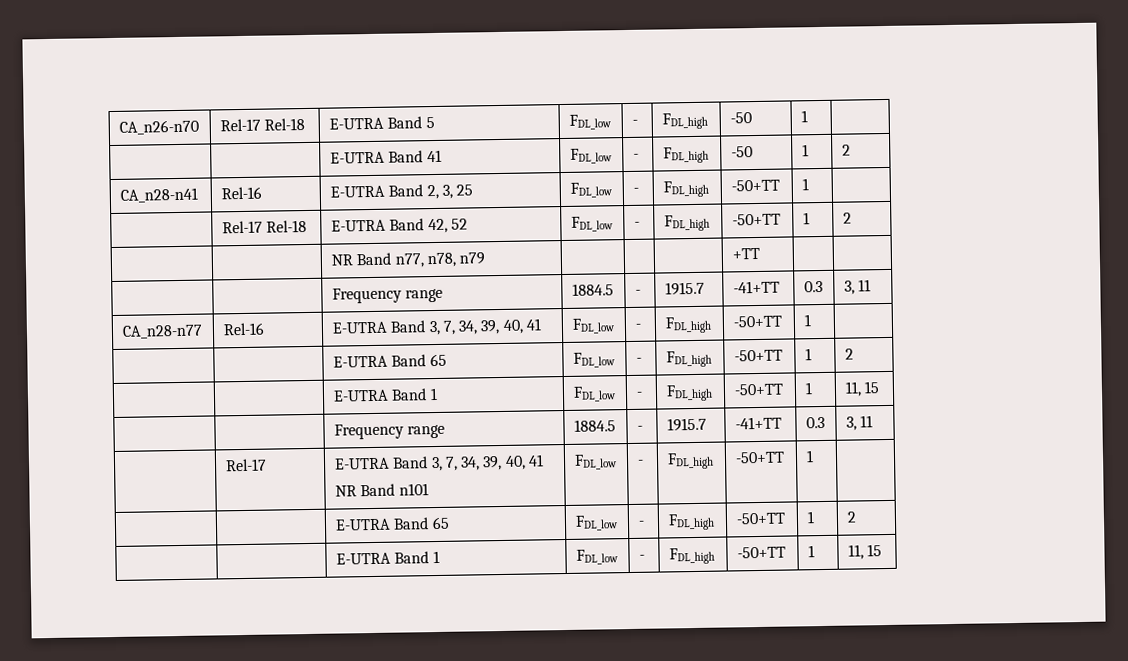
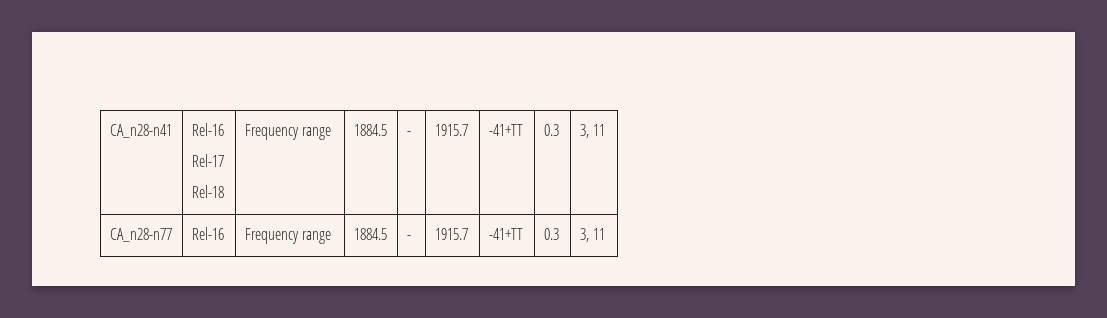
[118,119,199,135] [219,117,306,132] [328,116,435,130] [568,114,611,130] [631,119,638,125] [661,112,708,130] [729,112,752,124] [800,110,808,123] [329,149,442,164] [569,148,612,164] [632,153,639,159] [662,146,709,164] [730,146,753,158] [801,144,809,157] [841,144,851,156] [119,187,198,203] [220,186,262,200] [329,184,474,200] [569,182,612,198] [632,187,639,193] [662,180,709,198] [730,179,780,192] [801,178,809,191] [221,219,308,234] [330,218,468,234] [570,216,613,232] [633,221,640,227] [663,214,710,232] [731,213,781,226] [802,212,810,225] [842,212,852,224] [330,252,486,268] [731,247,760,260] CA_n26-n70 | Rel-17 Rel-18 | E-UTRA Band 5 | FDL_low | - | FDL_high | -50 | 1 | // | | E-UTRA Band 41 | FDL_low | - | FDL_high | -50 | 1 | 2 // CA_n28-n41 | Rel-16 | E-UTRA Band 2, 3, 25 | FDL_low | - | FDL_high | -50+TT | 1 | // | Rel-17 Rel-18 | E-UTRA Band 42, 52 | FDL_low | - | FDL_high | -50+TT | 1 | 2 // | | NR Band n77, n78, n79 | | | | +TT | | // | -> [109,124,172,138] [191,123,224,136] [191,154,224,167] [191,185,224,198] CA_n28-n41 | Rel-16 // Rel-17 // Rel-18
[331,318,542,336] [571,318,615,334] [634,323,641,329] [664,316,712,334] [732,315,782,328] [803,314,811,327] [332,353,447,368] [572,352,615,368] [635,357,642,363] [665,350,712,368] [733,349,783,362] [804,348,812,361] [844,348,854,360] [332,387,438,402] [572,386,616,402] [635,391,643,397] [665,384,713,402] [733,383,784,396] [804,382,813,395] [844,381,881,397] [333,423,446,440] [573,419,616,432] [636,425,643,431] [666,417,707,432] [734,416,782,430] [805,416,825,429] [845,415,874,431] [224,458,267,472] [333,454,545,472] [334,483,429,497] [573,454,617,470] [637,459,644,465] [666,452,714,470] [734,451,785,464] [805,450,814,463] [334,516,450,531] [574,515,618,531] [637,520,645,526] [667,513,715,531] [735,512,786,525] [806,511,815,524] [846,511,857,523] [335,550,440,565] [575,549,618,565] [638,554,645,560] [668,547,715,565] [736,546,786,559] [807,545,815,558] [847,544,883,560] | E-UTRA Band 3, 7, 34, 39, 40, 41 | FDL_low | - | FDL_high | -50+TT | 1 | // | | E-UTRA Band 65 | FDL_low | - | FDL_high | -50+TT | 1 | 2 // | | E-UTRA Band 1 | FDL_low | - | FDL_high | -50+TT | 1 | 11, 15 // | | Frequency range | 1884.5 | - | 1915.7 | -41+TT | 0.3 | 3, 11 // | Rel-17 | E-UTRA Band 3, 7, 34, 39, 40, 41 // NR Band n101 | FDL_low | - | FDL_high | -50+TT | 1 | // | | E-UTRA Band 65 | FDL_low | - | FDL_high | -50+TT | 1 | 2 // | | E-UTRA Band 1 | FDL_low | - | FDL_high | -50+TT | 1 | 11, 15 -> [244,228,332,244] [353,228,387,240] [406,235,411,240] [434,228,468,240] [488,228,523,240] [543,228,559,240] [579,228,606,242] | Frequency range | 1884.5 | - | 1915.7 | -41+TT | 0.3 | 3, 11

